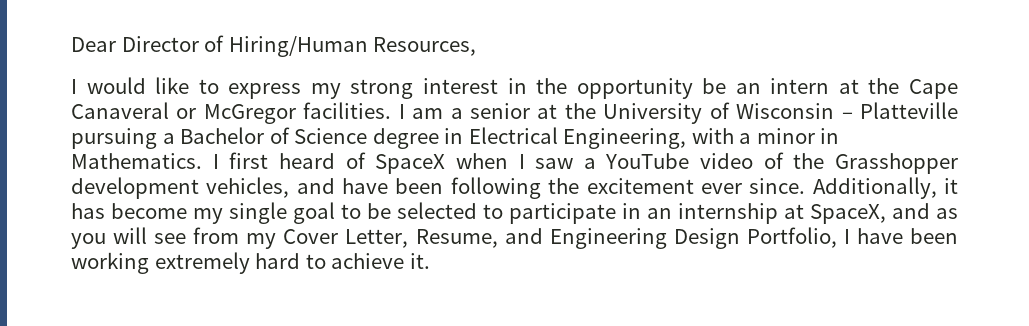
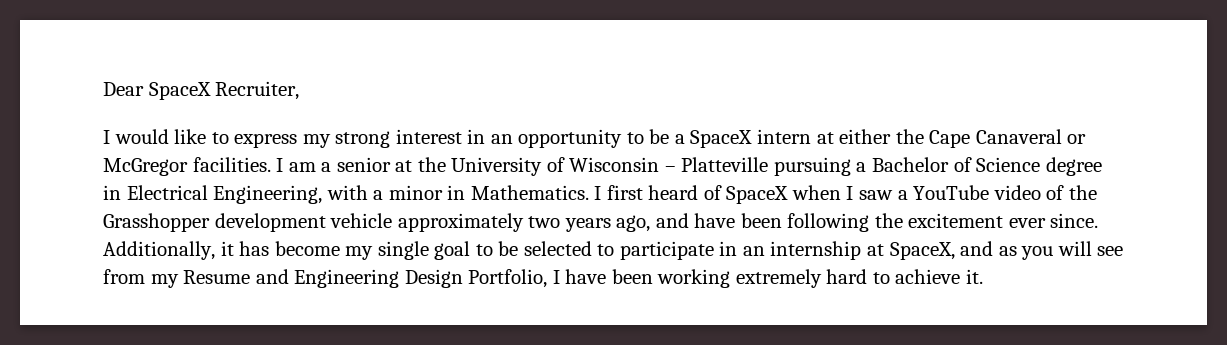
[121,35,477,57] Director of Hiring/Human Resources, -> [148,81,300,100] SpaceX Recruiter,
[536,78,761,99] the opportunity be an -> [490,129,753,148] an opportunity to be a SpaceX
(859, 86) none -> [839,129,892,144] either
[206,177,290,198] vehicles, -> [330,213,651,232] vehicle approximately two years ago,
[283,229,498,248] Cover Letter, Resume, -> [183,270,251,284] Resume

